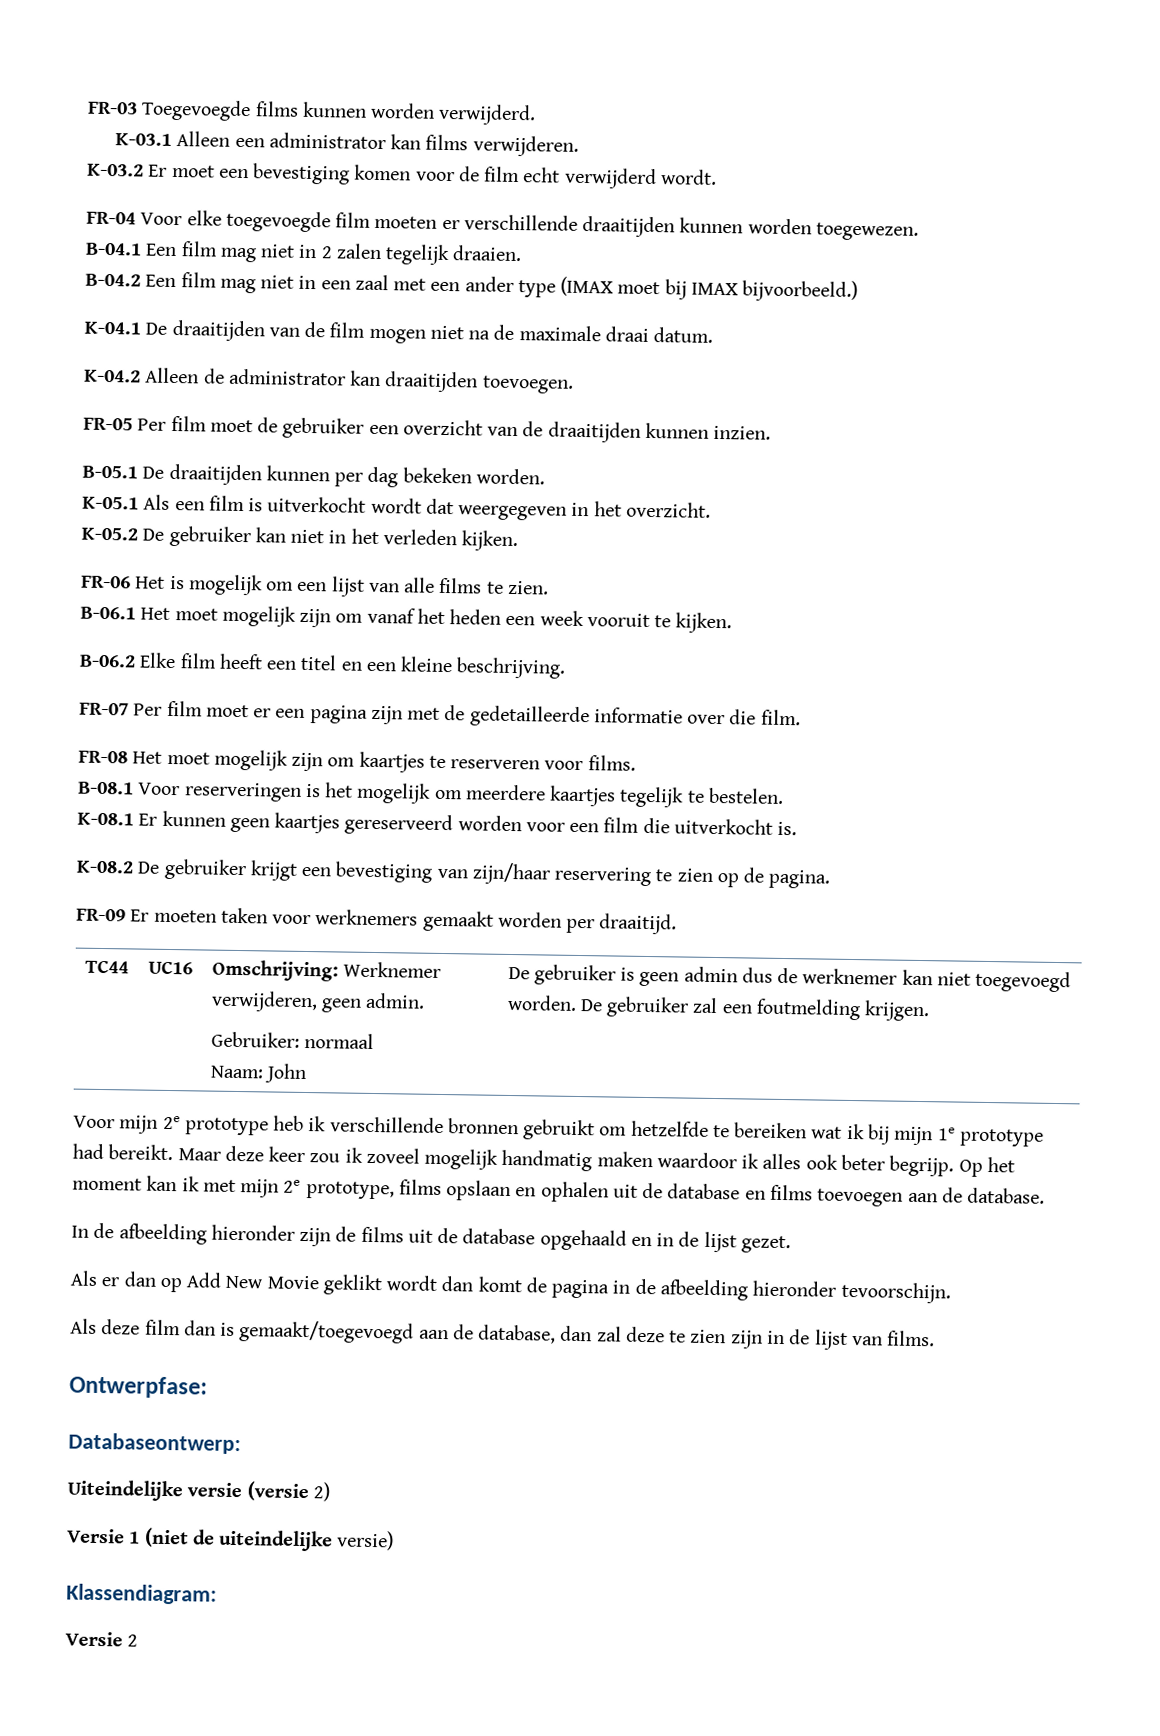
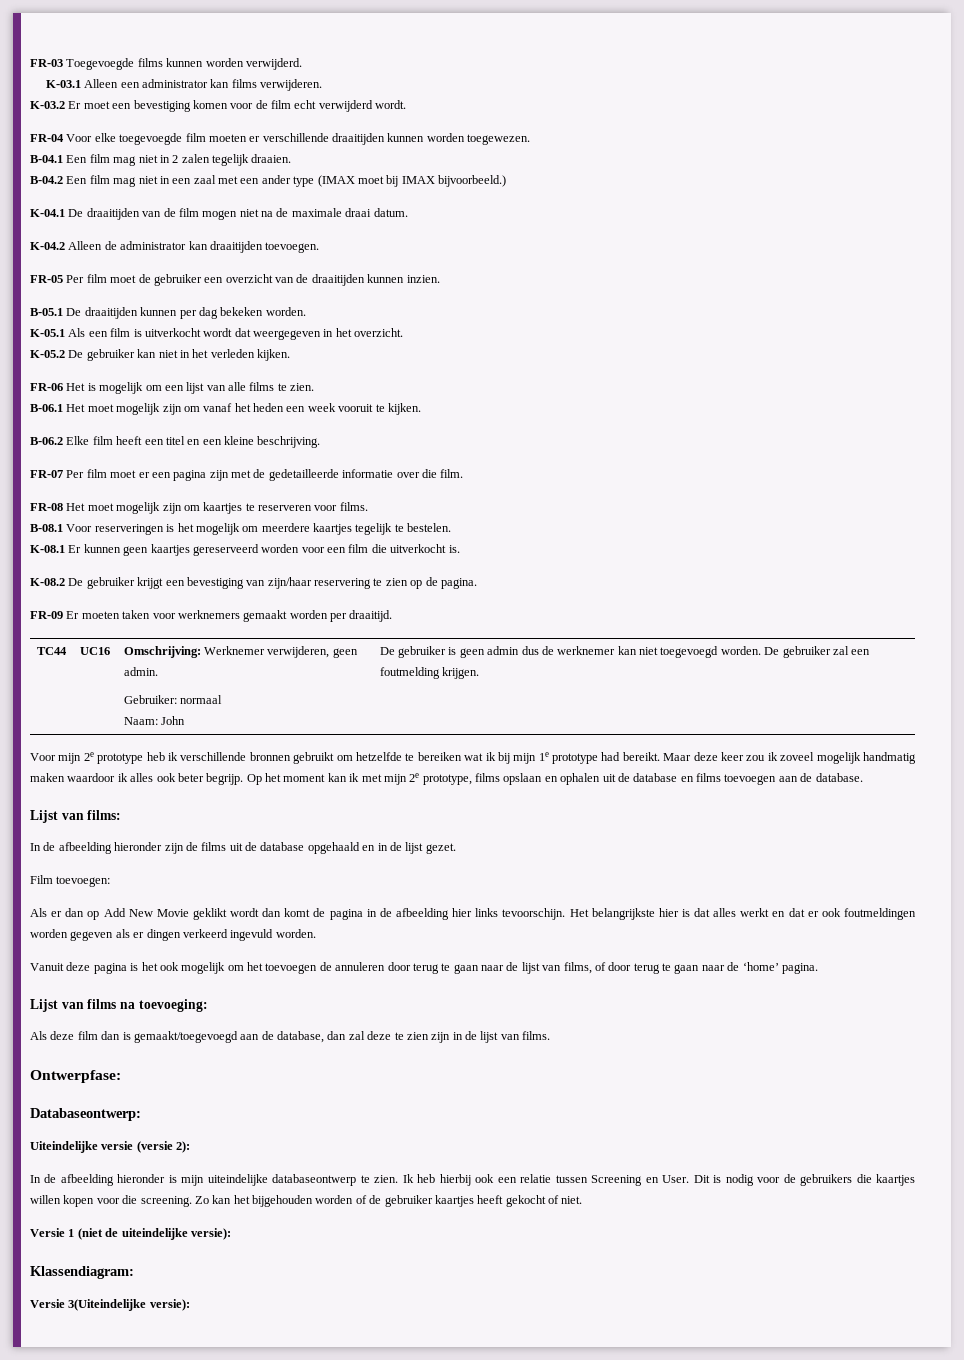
(1046, 1195) none -> [30,810,122,823] // Lijst van films:
(791, 1244) none -> [30,875,111,887] // Film toevoegen:
[752,1280,837,1297] hieronder -> [452,908,499,917] hier links
(951, 1292) none -> [569,908,916,920] [30,929,316,941] [30,962,818,974] [30,999,208,1012] Het belangrijkste hier is dat alles werkt en dat er ook foutmeldingen worden gegeven als er dingen verkeerd ingevuld worden. // Vanuit deze pagina is het ook mogelijk om het toevoegen de annuleren door terug te gaan naar de lijst van films, of door terug te gaan naar de ‘home’ pagina. // Lijst van films na toevoeging:
[312,1482,330,1502] 2) -> [176,1141,191,1153] [30,1174,916,1186] [30,1195,583,1207] 2): // In de afbeelding hieronder is mijn uiteindelijke databaseontwerp te zien. Ik heb hierbij ook een relatie tussen Screening en User. Dit is nodig voor de gebruikers die kaartjes willen kopen voor die screening. Zo kan het bijgehouden worden of de gebruiker kaartjes heeft gekocht of niet.
[336,1530,395,1551] versie) -> [190,1228,231,1240] versie):
[127,1634,139,1647] 2 -> [68,1299,190,1311] 3(Uiteindelijke versie):

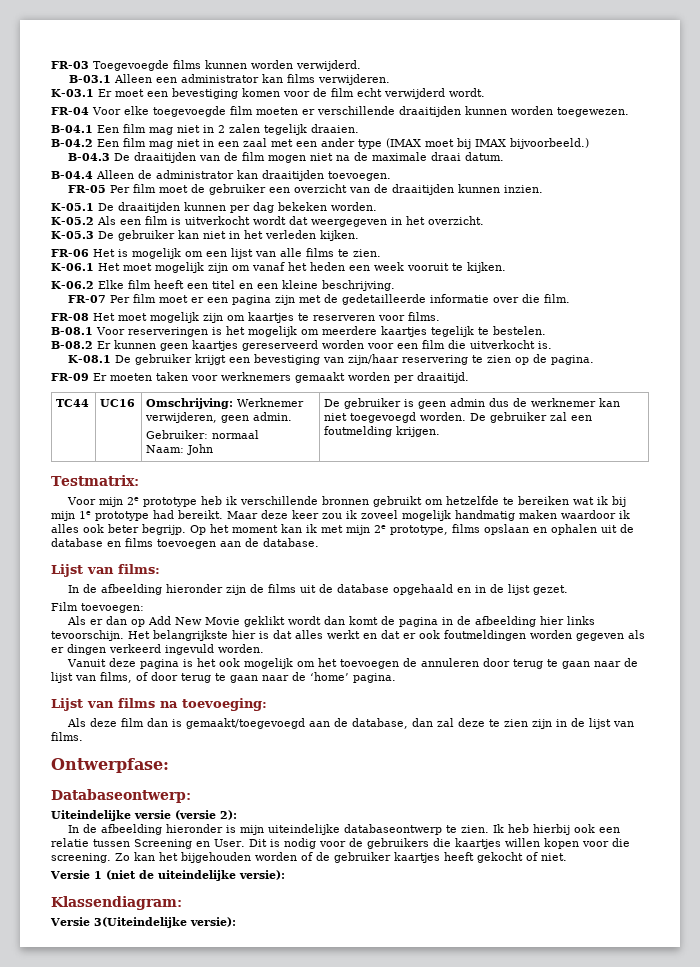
[45,80,81,88] K-03.1 -> [68,75,111,83] B-03.1
[30,101,65,109] K-03.2 -> [51,89,94,97] K-03.1
[30,209,65,217] K-04.1 -> [67,153,110,161] B-04.3
[30,242,65,250] K-04.2 -> [51,171,93,179] B-04.4
[30,308,63,316] B-05.1 -> [51,203,94,211] K-05.1
[30,329,65,337] K-05.1 -> [51,217,94,225] K-05.2
[30,350,65,358] K-05.2 -> [51,231,94,239] K-05.3
[30,404,63,412] B-06.1 -> [51,263,94,271] K-06.1
[30,437,63,445] B-06.2 -> [51,281,94,289] K-06.2
[30,545,65,553] K-08.1 -> [51,341,93,349] B-08.2
[30,578,65,586] K-08.2 -> [67,355,111,363] K-08.1
(480, 673) none -> [51,475,139,486] // Testmatrix:

